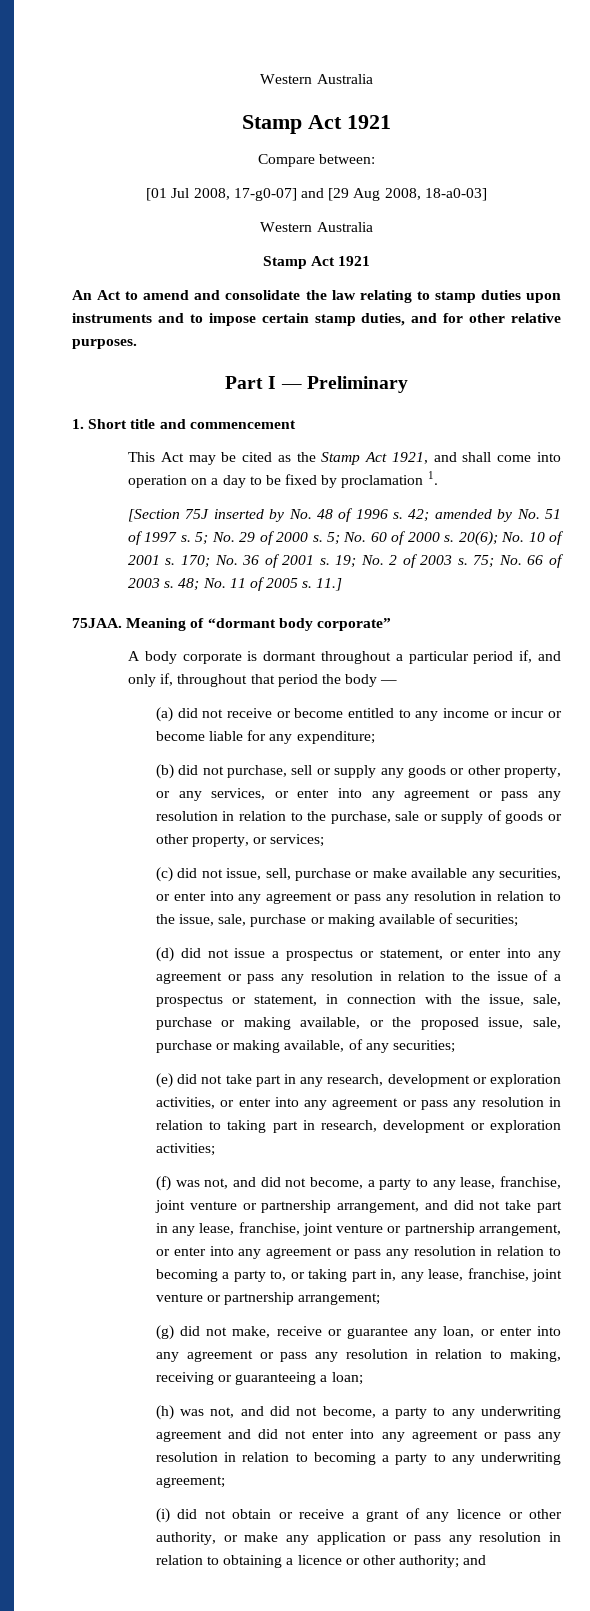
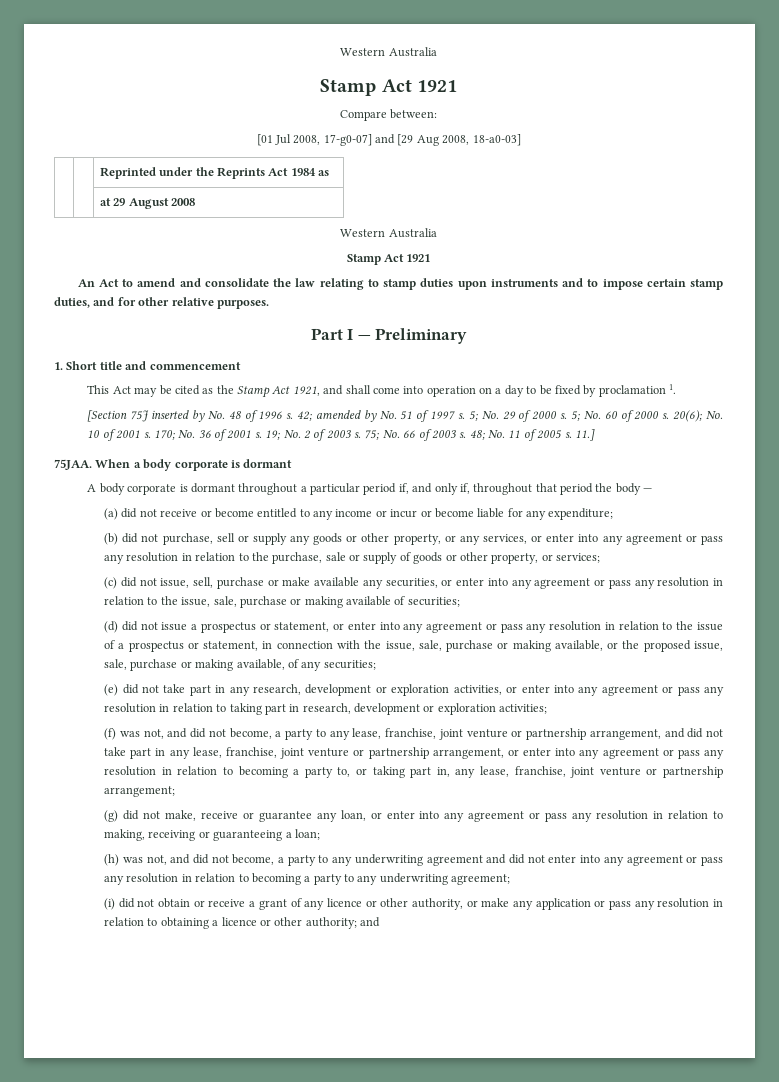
(487, 194) none -> [99,167,330,179] [99,198,195,209] // | | Reprinted under the Reprints Act 1984 as // | | at 29 August 2008
[126,618,391,631] Meaning of “dormant body corporate” -> [95,459,293,471] When a body corporate is dormant

